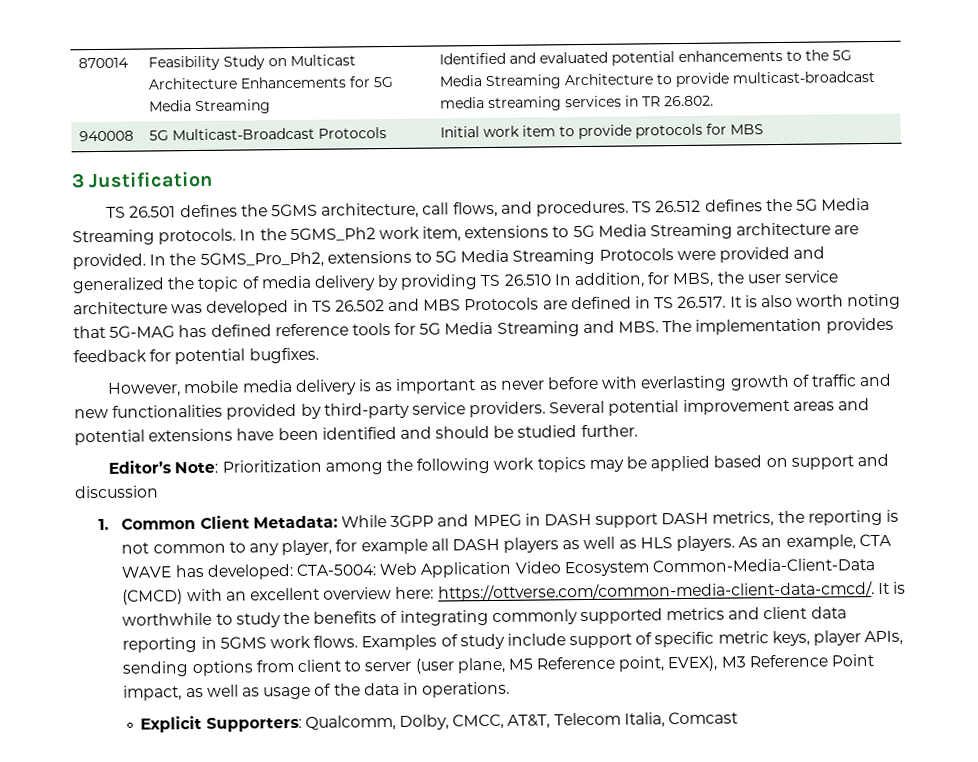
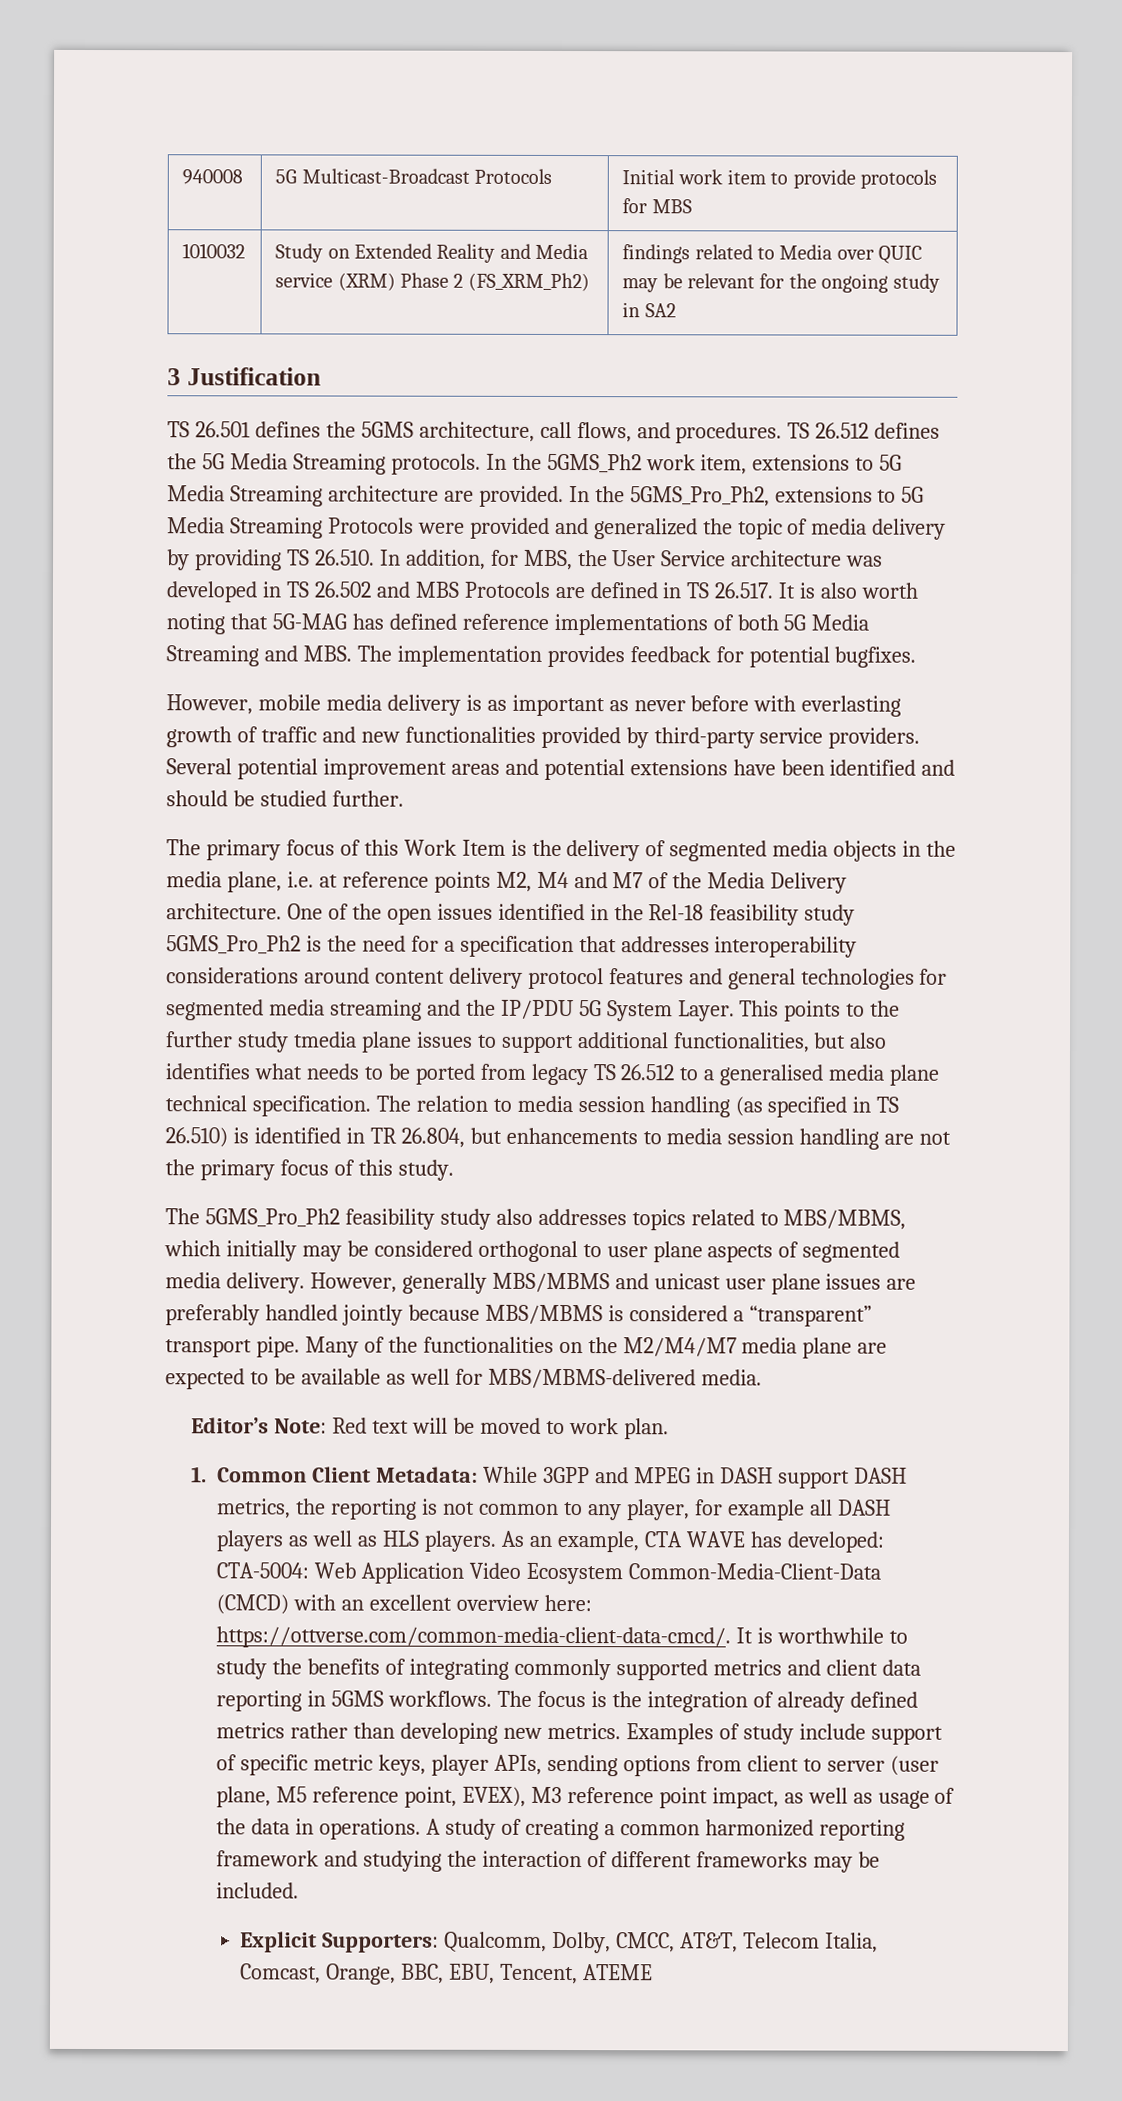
[77,57,129,69] [147,54,356,71] [147,76,393,90] [148,99,271,115] [438,49,852,66] [438,71,875,90] [439,95,714,112] 870014 | Feasibility Study on Multicast Architecture Enhancements for 5G Media Streaming | Identified and evaluated potential enhancements to the 5G Media Streaming Architecture to provide multicast-broadcast media streaming services in TR 26.802. // -> (182, 177) none
(764, 129) none -> [182,243,246,259] [275,243,589,263] [275,272,590,292] [622,244,923,264] [622,273,940,293] [622,302,676,318] // 1010032 | Study on Extended Reality and Media service (XRM) Phase 2 (FS_XRM_Ph2) | findings related to Media over QUIC may be relevant for the ongoing study in SA2
[503,273,552,286] 26.510 -> [314,549,375,566] 26.510.
[746,270,839,284] user service -> [612,550,727,567] User Service
[351,322,417,336] tools for -> [553,613,779,636] implementations of both
[108,453,889,475] [75,485,159,499] Editor’s Note: Prioritization among the following work topics may be applied based on support and discussion -> [166,839,957,862] [166,871,848,894] [166,903,856,926] [166,935,858,958] [166,967,948,990] [166,999,901,1022] [166,1031,888,1054] [165,1063,940,1086] [165,1095,900,1118] [165,1127,952,1150] [165,1159,454,1181] [165,1208,907,1231] [164,1240,901,1263] [165,1272,917,1295] [165,1304,872,1327] [165,1336,888,1359] [165,1368,762,1390] [191,1417,669,1440] The primary focus of this Work Item is the delivery of segmented media objects in the media plane, i.e. at reference points M2, M4 and M7 of the Media Delivery architecture. One of the open issues identified in the Rel-18 feasibility study 5GMS_Pro_Ph2 is the need for a specification that addresses interoperability considerations around content delivery protocol features and general technologies for segmented media streaming and the IP/PDU 5G System Layer. This points to the further study tmedia plane issues to support additional functionalities, but also identifies what needs to be ported from legacy TS 26.512 to a generalised media plane technical specification. The relation to media session handling (as specified in TS 26.510) is identified in TR 26.804, but enhancements to media session handling are not the primary focus of this study. // The 5GMS_Pro_Ph2 feasibility study also addresses topics related to MBS/MBMS, which initially may be considered orthogonal to user plane aspects of segmented media delivery. However, generally MBS/MBMS and unicast user plane issues are preferably handled jointly because MBS/MBMS is considered a “transparent” transport pipe. Many of the functionalities on the M2/M4/M7 media plane are expected to be available as well for MBS/MBMS-delivered media. // Editor’s Note: Red text will be moved to work plan.
[269,635,359,649] work flows. -> [388,1690,918,1713] [216,1722,621,1744] workflows. The focus is the integration of already defined metrics rather than developing new metrics.
[536,656,616,670] Reference -> [312,1786,400,1803] reference
[748,654,874,668] Reference Point -> [566,1787,708,1809] reference point
(511, 689) none -> [426,1818,905,1841] [216,1850,880,1873] [216,1882,300,1899] A study of creating a common harmonized reporting framework and studying the interaction of different frameworks may be included.
[667,711,738,725] Comcast -> [240,1963,654,1985] Comcast, Orange, BBC, EBU, Tencent, ATEME

